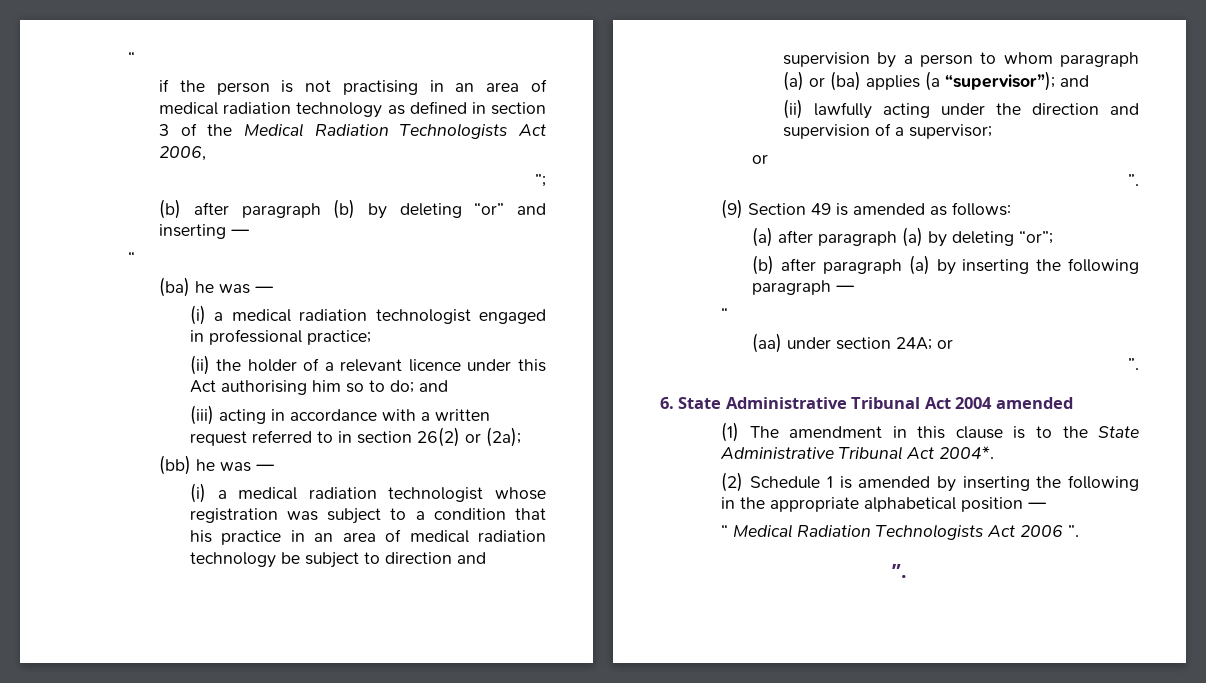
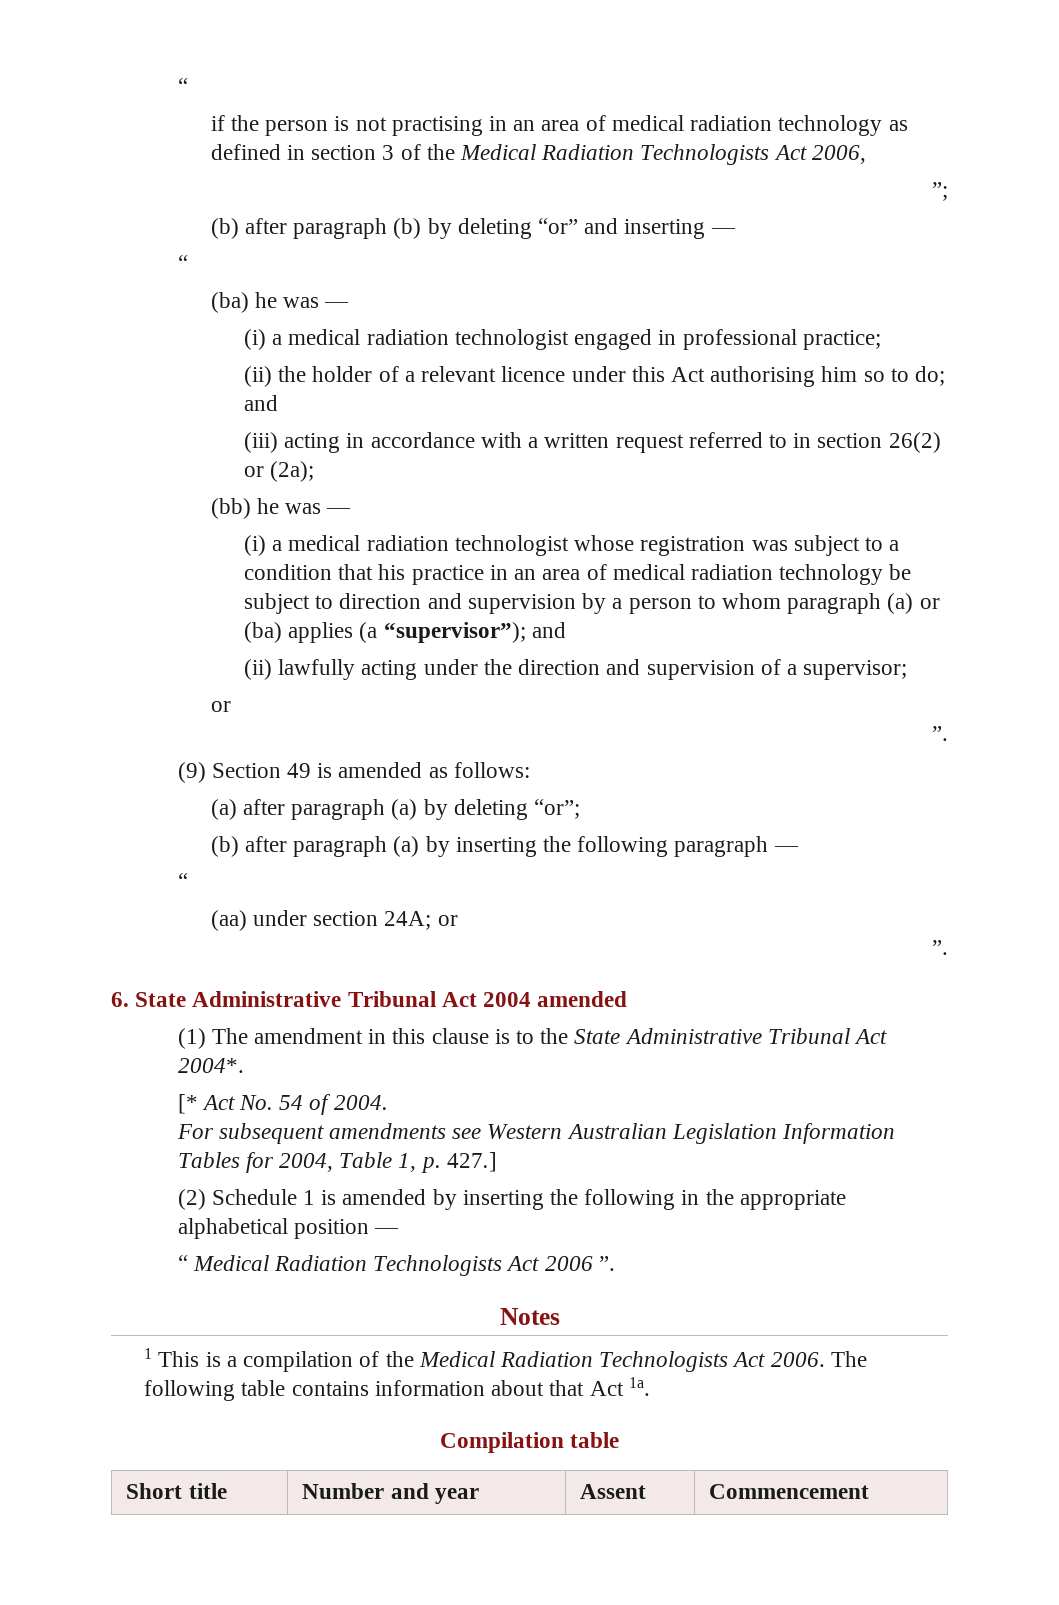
(995, 452) none -> [177,1094,388,1115] [176,1123,895,1144] [177,1152,497,1173] // [* Act No. 54 of 2004. // For subsequent amendments see Western Australian Legislation Information Tables for 2004, Table 1, p. 427.]
[892,564,907,578] ”. -> [499,1308,560,1325] [144,1348,867,1372] [144,1377,650,1401] [439,1432,620,1453] [126,1483,227,1499] [302,1483,479,1504] [580,1484,647,1499] [709,1484,870,1499] Notes // 1 This is a compilation of the Medical Radiation Technologists Act 2006. The following table contains information about that Act 1a. // Compilation table // Short title | Number and year | Assent | Commencement

